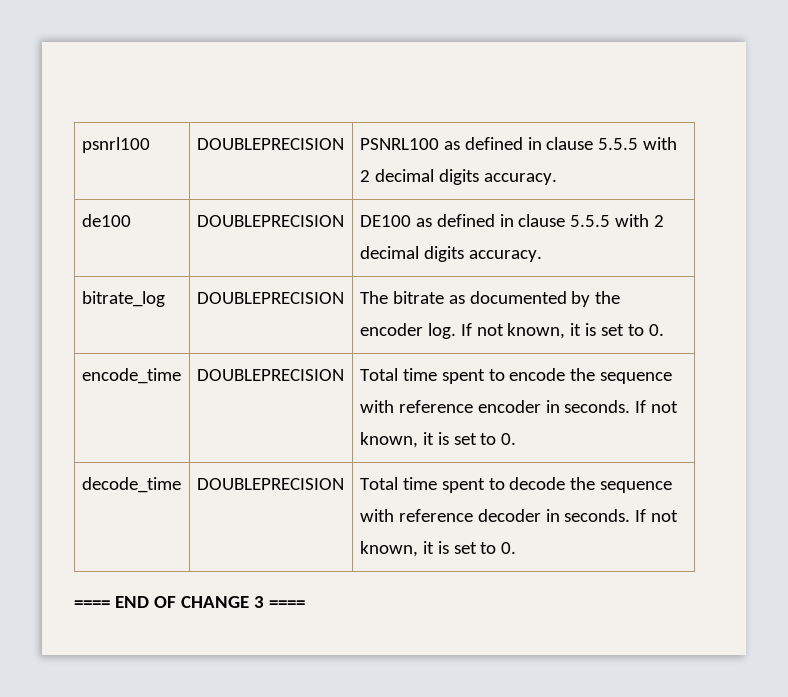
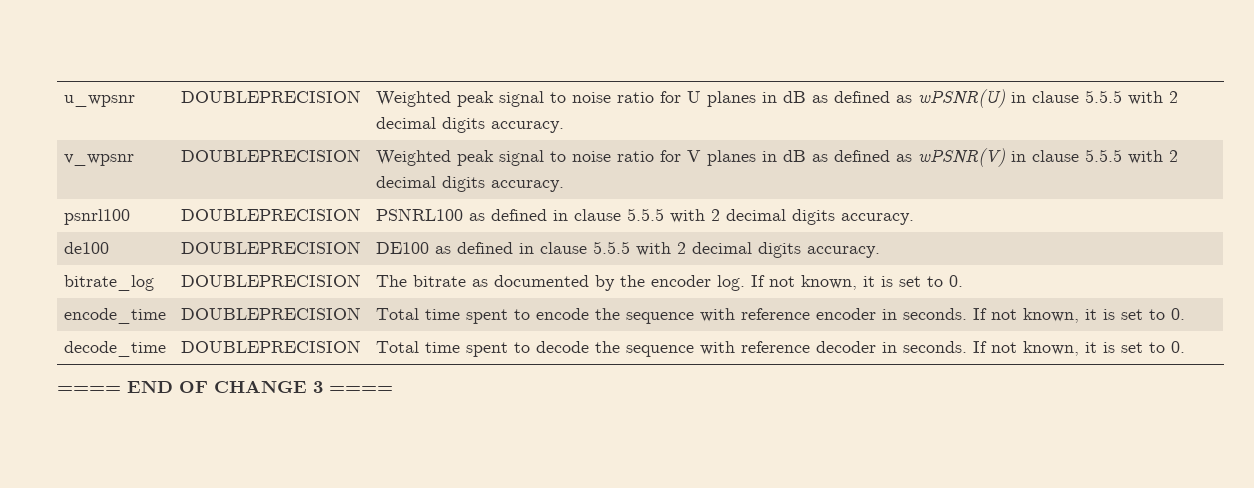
(81, 145) none -> [64,95,136,107] [181,90,362,103] [376,89,1179,108] [376,117,565,133] [64,154,135,166] [181,149,362,162] [376,148,1179,167] [376,176,565,192] u_wpsnr | DOUBLEPRECISION | Weighted peak signal to noise ratio for U planes in dB as defined as wPSNR(U) in clause 5.5.5 with 2 decimal digits accuracy. // v_wpsnr | DOUBLEPRECISION | Weighted peak signal to noise ratio for V planes in dB as defined as wPSNR(V) in clause 5.5.5 with 2 decimal digits accuracy. //

